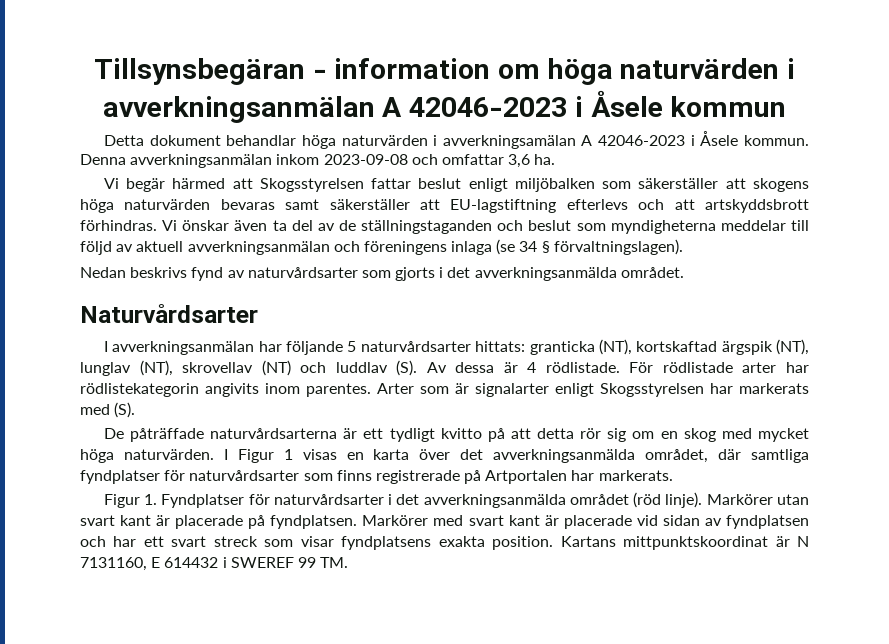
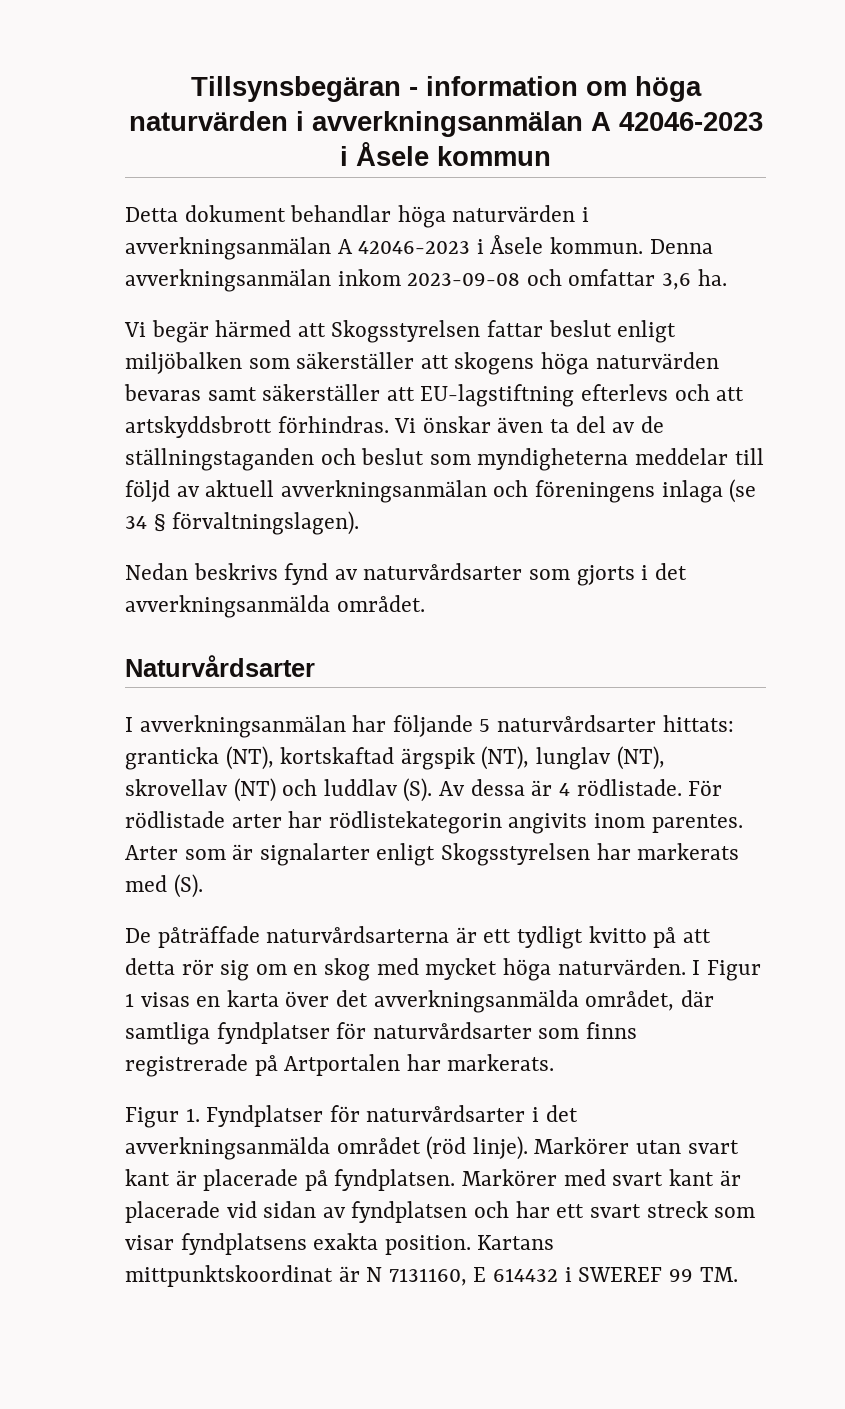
[442,135,576,149] avverkningsamälan -> [125,237,331,260] avverkningsanmälan

